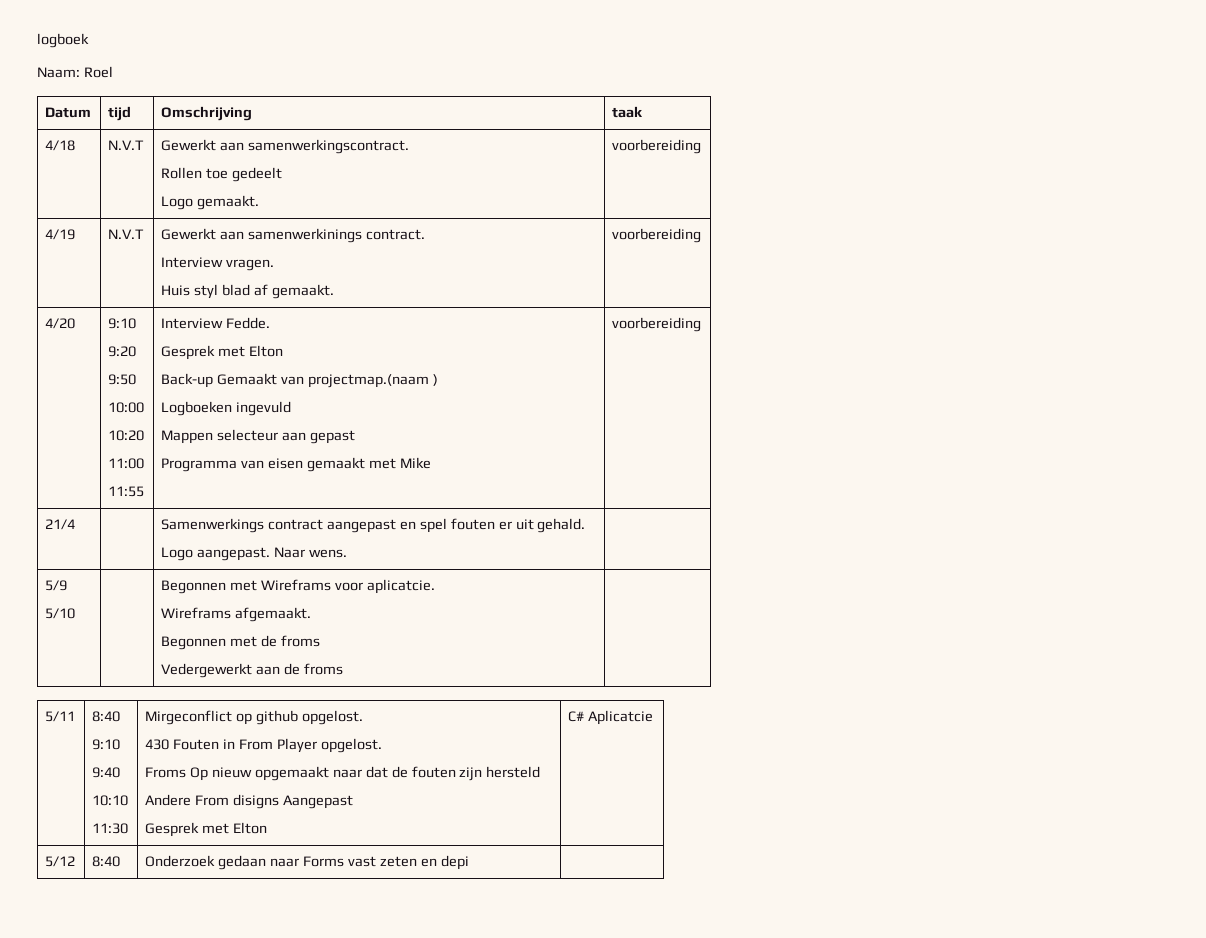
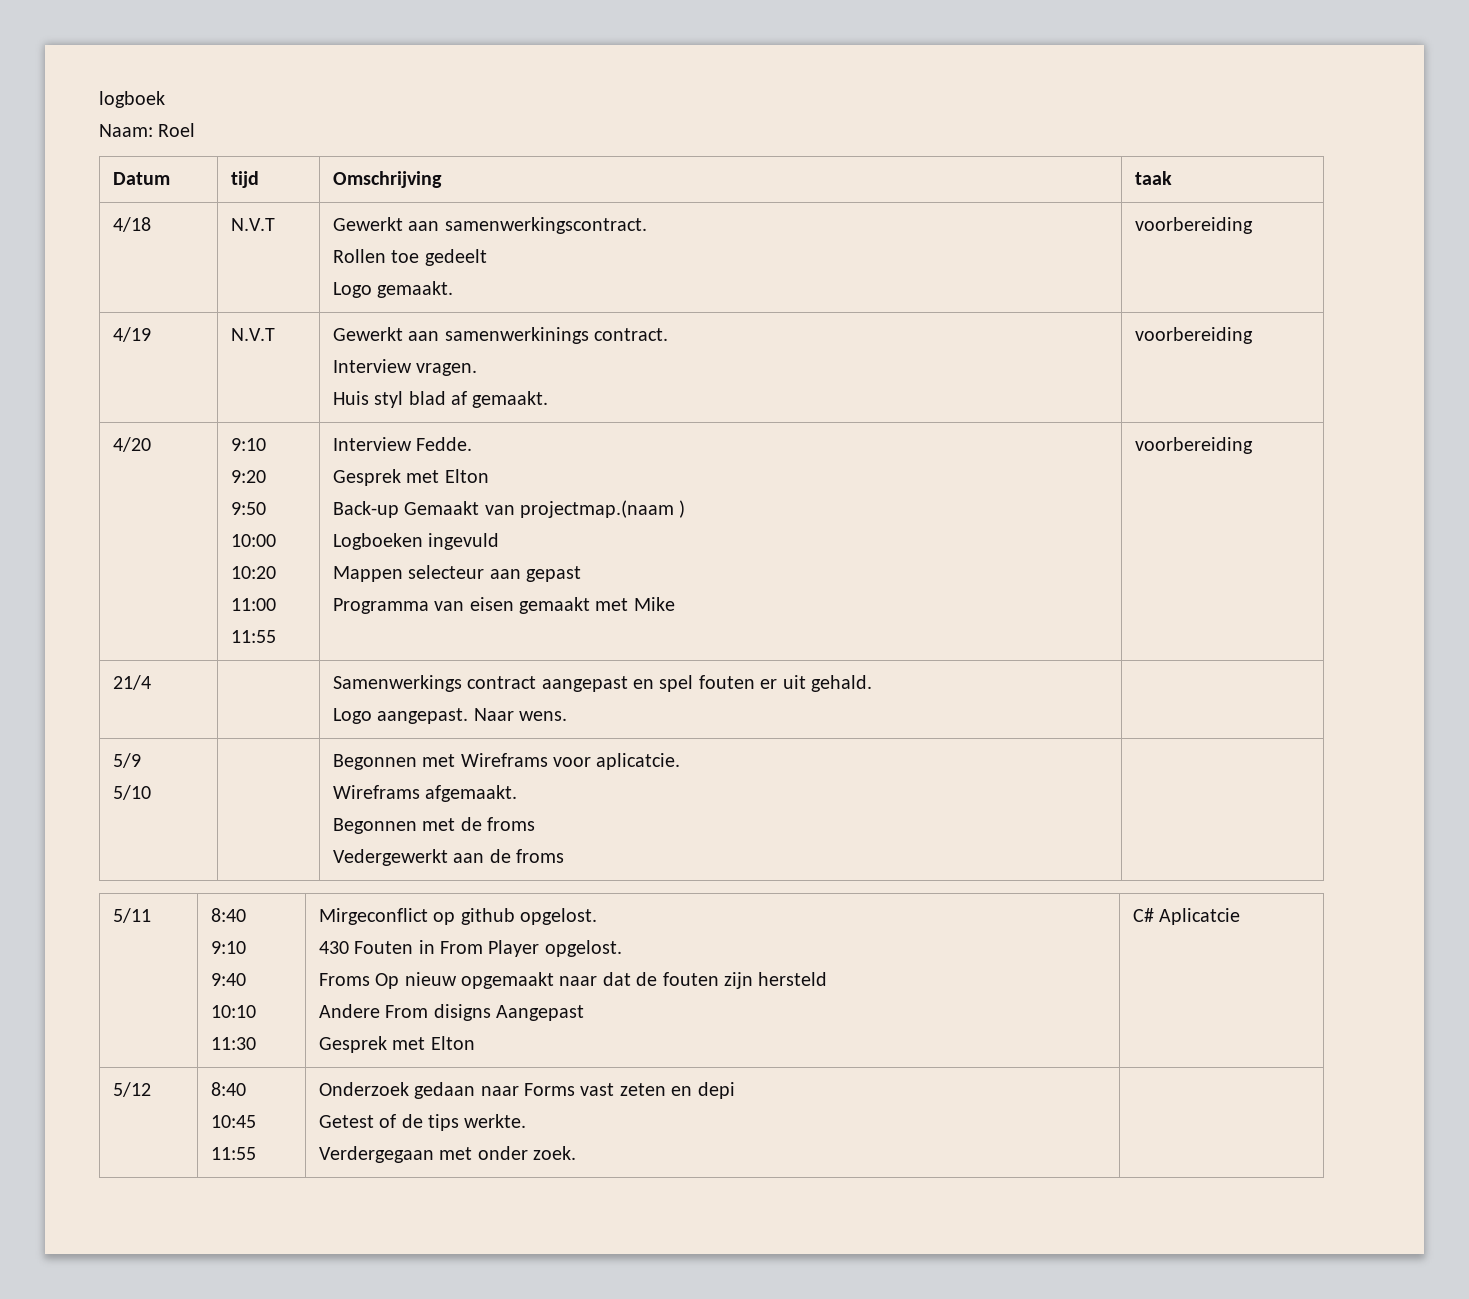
(121, 861) none -> [210,1115,256,1128] [210,1147,256,1160] // 10:45 // 11:55
(469, 862) none -> [318,1114,527,1131] [318,1146,577,1163] // Getest of de tips werkte. // Verdergegaan met onder zoek.

